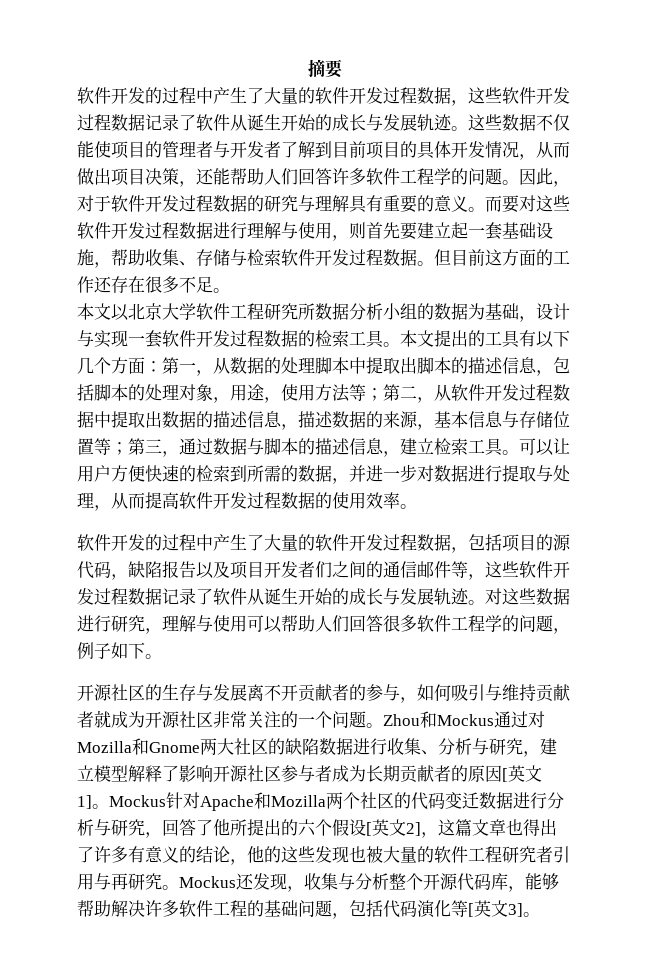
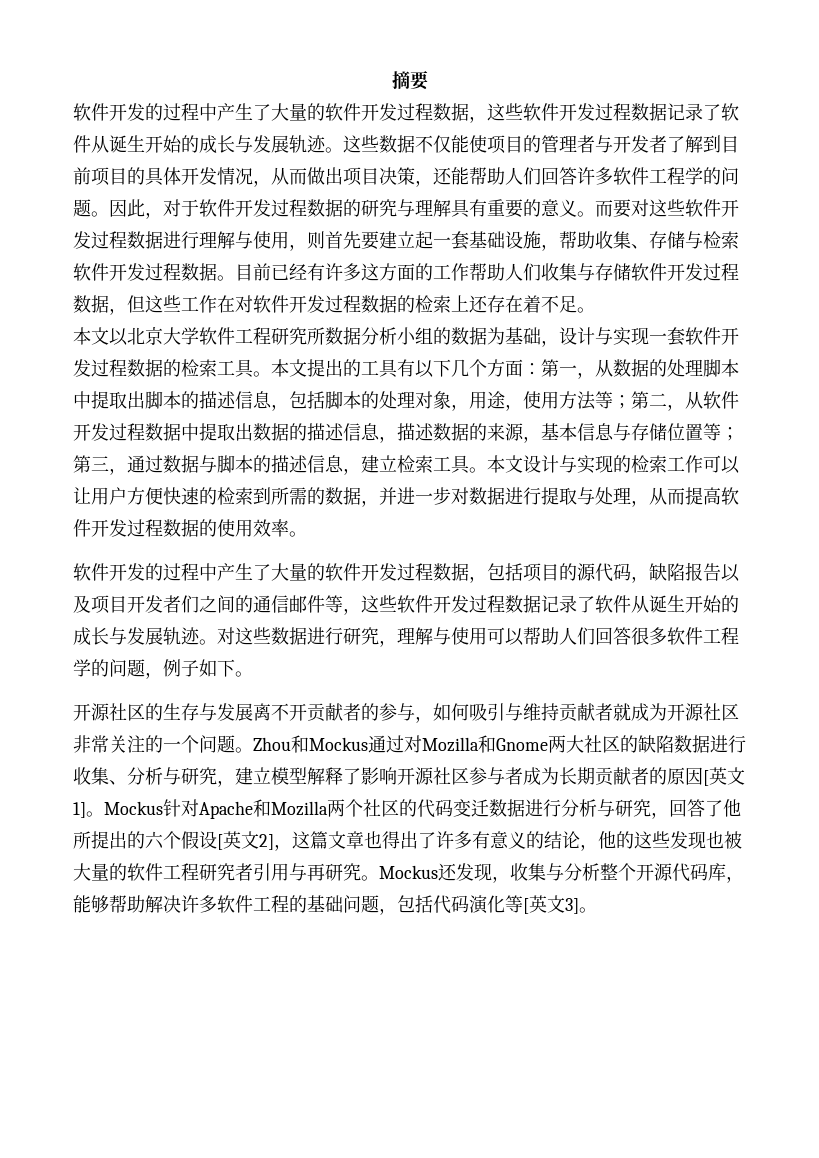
[434,249,570,266] [77,276,179,293] 但目前这方面的工作还存在很多 -> [235,263,739,281] [73,295,541,315] 目前已经有许多这方面的工作帮助人们收集与存储软件开发过程数据，但这些工作在对软件开发过程数据的检索上还存在着
(519, 452) none -> [487,455,703,474] 本文设计与实现的检索工作

